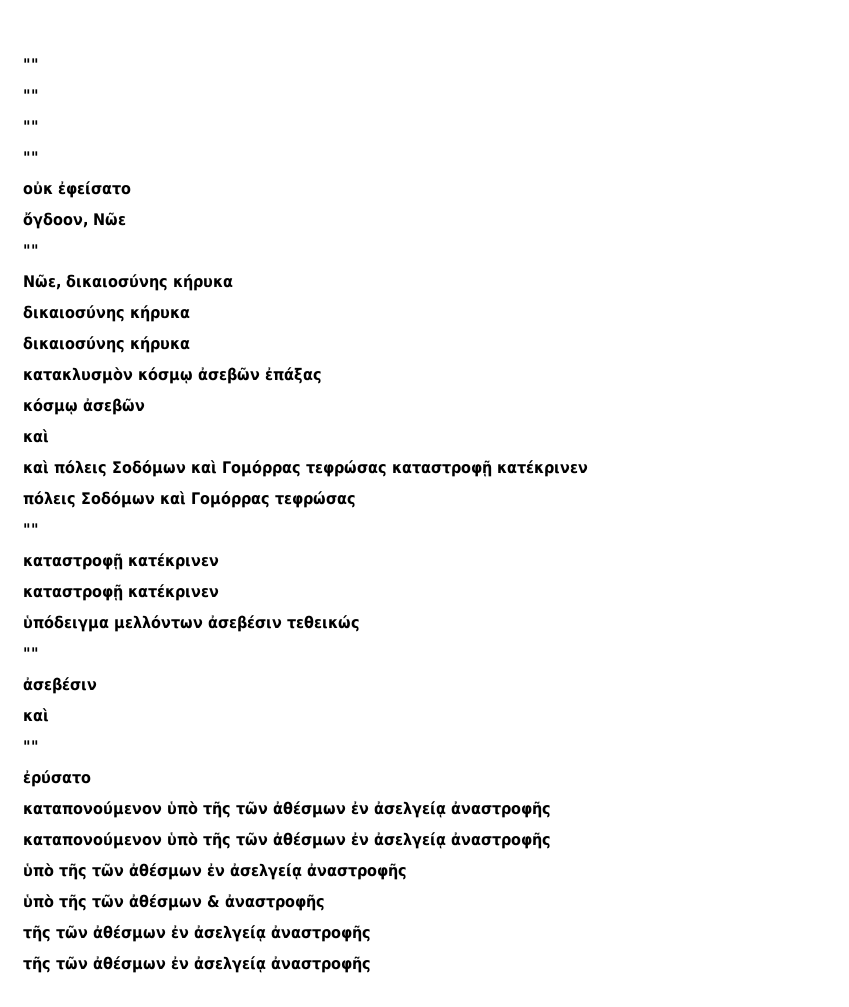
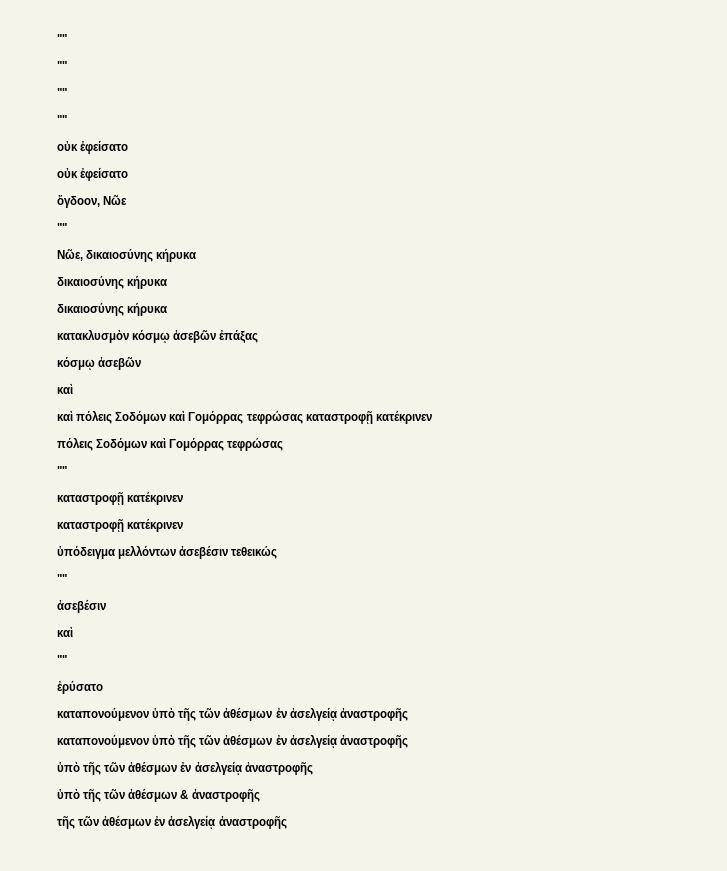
(131, 189) none -> [57,167,129,181] // οὐκ ἐφείσατο
[23,956,371,973] // τῆς τῶν ἀθέσμων ἐν ἀσελγείᾳ ἀναστροφῆς -> (287, 822) none

